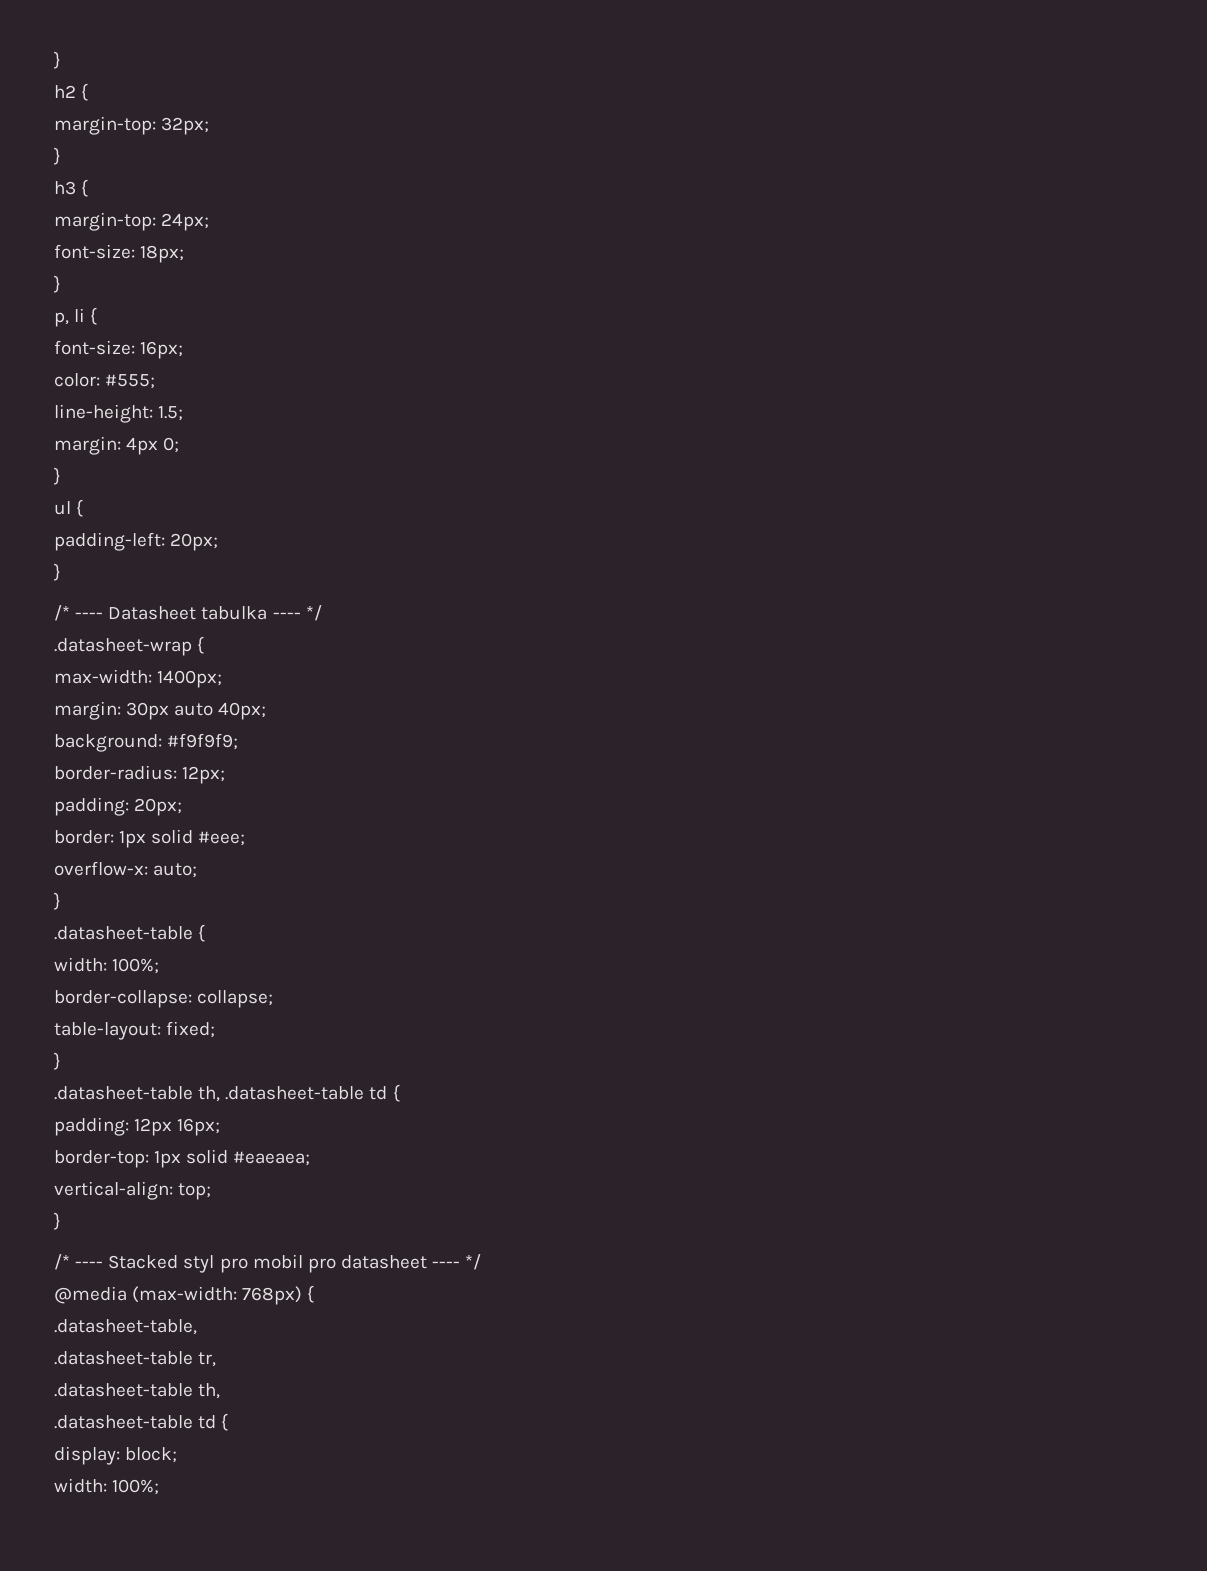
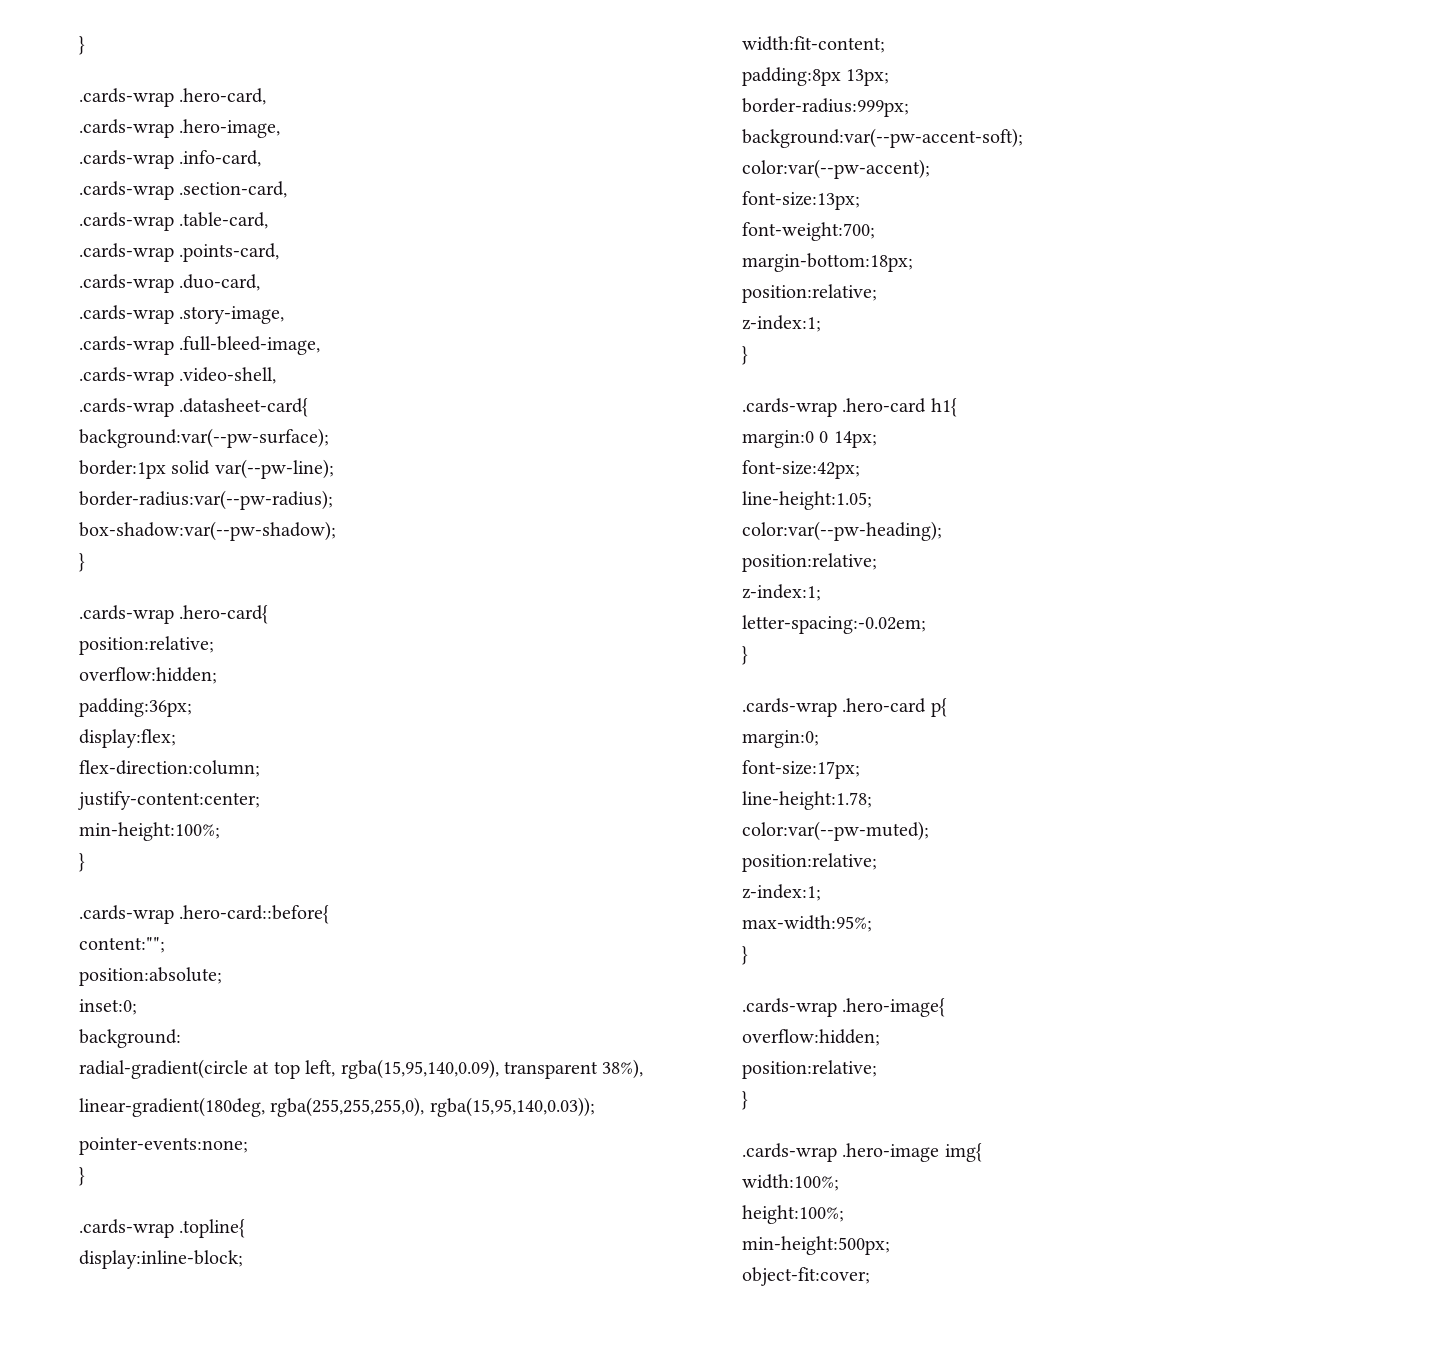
[54,51,61,69] [54,83,89,101] [54,116,210,135] [54,147,61,165] [54,179,89,197] [54,212,210,231] [54,244,185,263] [54,275,61,293] [54,307,98,327] [54,340,184,359] [54,373,156,389] [54,404,184,423] [54,436,180,455] [54,467,61,485] [54,499,84,517] [54,532,219,551] [54,563,61,581] [54,605,322,621] [54,636,205,656] [54,669,223,688] [54,701,267,720] [54,733,239,752] [54,765,226,784] [54,797,183,816] [54,829,246,848] [54,861,198,878] [54,892,61,910] [54,924,206,942] [54,957,160,974] [54,990,274,1008] [54,1021,216,1040] [54,1052,61,1070] [54,1084,400,1102] [54,1117,221,1136] [54,1149,311,1168] [54,1181,212,1200] [54,1212,61,1230] [54,1254,482,1273] [54,1285,315,1305] [54,1319,197,1335] [54,1351,217,1367] [54,1383,221,1399] [54,1413,229,1431] [54,1446,178,1465] [54,1478,160,1495] } // h2 { // margin-top: 32px; // } // h3 { // margin-top: 24px; // font-size: 18px; // } // p, li { // font-size: 16px; // color: #555; // line-height: 1.5; // margin: 4px 0; // } // ul { // padding-left: 20px; // } // /* ---- Datasheet tabulka ---- */ // .datasheet-wrap { // max-width: 1400px; // margin: 30px auto 40px; // background: #f9f9f9; // border-radius: 12px; // padding: 20px; // border: 1px solid #eee; // overflow-x: auto; // } // .datasheet-table { // width: 100%; // border-collapse: collapse; // table-layout: fixed; // } // .datasheet-table th, .datasheet-table td { // padding: 12px 16px; // border-top: 1px solid #eaeaea; // vertical-align: top; // } // /* ---- Stacked styl pro mobil pro datasheet ---- */ // @media (max-width: 768px) { // .datasheet-table, // .datasheet-table tr, // .datasheet-table th, // .datasheet-table td { // display: block; // width: 100%; -> [79,36,85,55] [79,88,267,107] [79,119,281,138] [79,150,262,169] [79,181,288,200] [79,212,269,231] [79,243,280,262] [79,274,261,293] [79,305,285,324] [79,336,321,355] [79,367,277,386] [79,398,309,417] [79,428,329,448] [79,459,334,479] [79,490,333,510] [79,521,336,541] [79,553,85,572] [79,605,269,624] [79,636,214,655] [79,667,217,684] [79,698,192,717] [79,729,176,748] [79,760,260,777] [78,791,260,810] [79,822,220,841] [79,853,85,872] [79,905,330,924] [79,937,165,953] [79,967,222,986] [79,999,137,1015] [79,1029,181,1048] [79,1059,644,1079] [79,1097,595,1117] [79,1137,248,1155] [79,1167,85,1186] [79,1219,246,1238] [79,1250,243,1269] [742,36,885,53] [742,67,890,86] [742,98,909,117] [742,128,1023,148] [742,159,930,179] [742,191,860,210] [742,222,875,241] [742,253,913,272] [742,284,877,303] [742,315,821,332] [742,346,748,365] [742,398,957,417] [742,430,877,448] [742,460,860,479] [742,491,872,510] [742,521,942,541] [742,553,877,572] [742,584,821,601] [742,615,926,634] [742,646,748,665] [742,698,947,717] [742,730,819,748] [742,760,860,779] [742,791,872,810] [742,821,929,841] [742,853,877,872] [742,884,821,901] [742,915,872,932] [742,946,748,965] [742,998,946,1017] [742,1029,880,1046] [742,1060,877,1079] [742,1091,748,1110] [742,1143,982,1162] [742,1174,839,1191] [742,1205,844,1224] [742,1236,890,1255] [742,1267,870,1286] } // .cards-wrap .hero-card, // .cards-wrap .hero-image, // .cards-wrap .info-card, // .cards-wrap .section-card, // .cards-wrap .table-card, // .cards-wrap .points-card, // .cards-wrap .duo-card, // .cards-wrap .story-image, // .cards-wrap .full-bleed-image, // .cards-wrap .video-shell, // .cards-wrap .datasheet-card{ // background:var(--pw-surface); // border:1px solid var(--pw-line); // border-radius:var(--pw-radius); // box-shadow:var(--pw-shadow); // } // .cards-wrap .hero-card{ // position:relative; // overflow:hidden; // padding:36px; // display:flex; // flex-direction:column; // justify-content:center; // min-height:100%; // } // .cards-wrap .hero-card::before{ // content:""; // position:absolute; // inset:0; // background: // radial-gradient(circle at top left, rgba(15,95,140,0.09), transparent 38%), // linear-gradient(180deg, rgba(255,255,255,0), rgba(15,95,140,0.03)); // pointer-events:none; // } // .cards-wrap .topline{ // display:inline-block; // width:fit-content; // padding:8px 13px; // border-radius:999px; // background:var(--pw-accent-soft); // color:var(--pw-accent); // font-size:13px; // font-weight:700; // margin-bottom:18px; // position:relative; // z-index:1; // } // .cards-wrap .hero-card h1{ // margin:0 0 14px; // font-size:42px; // line-height:1.05; // color:var(--pw-heading); // position:relative; // z-index:1; // letter-spacing:-0.02em; // } // .cards-wrap .hero-card p{ // margin:0; // font-size:17px; // line-height:1.78; // color:var(--pw-muted); // position:relative; // z-index:1; // max-width:95%; // } // .cards-wrap .hero-image{ // overflow:hidden; // position:relative; // } // .cards-wrap .hero-image img{ // width:100%; // height:100%; // min-height:500px; // object-fit:cover;

